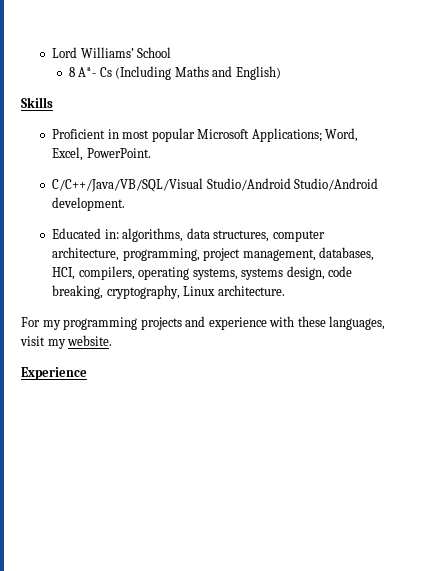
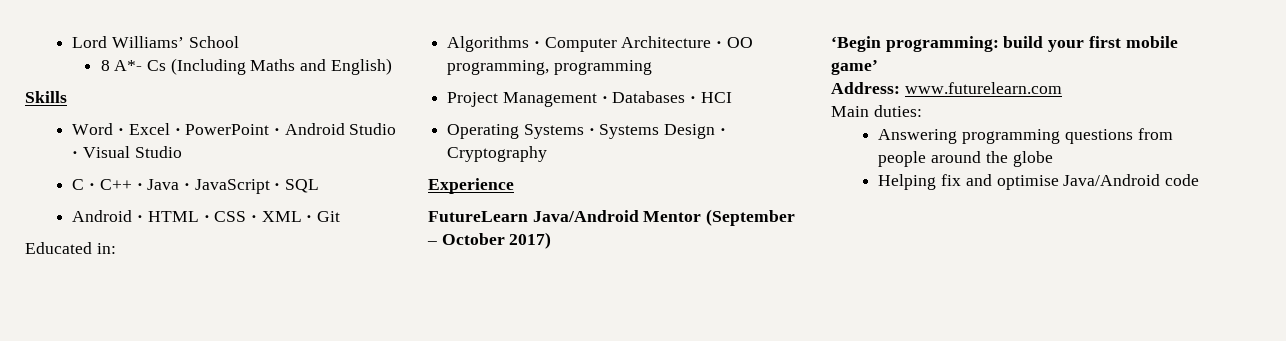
[52,128,359,142] [52,147,151,161] [52,178,379,192] [52,197,126,211] [52,228,325,242] [52,247,375,261] [52,266,353,280] [52,285,285,299] [21,316,386,330] [20,335,113,349] [21,367,87,380] Proficient in most popular Microsoft Applications; Word, Excel, PowerPoint. // C/C++/Java/VB/SQL/Visual Studio/Android Studio/Android development. // Educated in: algorithms, data structures, computer architecture, programming, project management, databases, HCI, compilers, operating systems, systems design, code breaking, cryptography, Linux architecture. // For my programming projects and experience with these languages, visit my website. // Experience -> [72,123,397,135] [72,146,182,158] [72,179,320,194] [72,210,341,222] [25,242,116,254] [447,36,753,52] [447,60,652,75] [447,91,732,107] [447,124,726,139] [447,146,548,162] [428,178,514,194] [428,209,796,226] [427,232,552,249] [831,36,1178,52] [831,60,878,75] [831,82,1062,94] [831,105,922,117] [878,128,1173,144] [878,151,1053,167] [878,174,1200,190] Word · Excel · PowerPoint · Android Studio · Visual Studio // C · C++ · Java · JavaScript · SQL // Android · HTML · CSS · XML · Git // Educated in: // Algorithms · Computer Architecture · OO programming, programming // Project Management · Databases · HCI // Operating Systems · Systems Design · Cryptography // Experience // FutureLearn Java/Android Mentor (September – October 2017) // ‘Begin programming: build your first mobile game’ // Address: www.futurelearn.com // Main duties: // Answering programming questions from people around the globe // Helping fix and optimise Java/Android code

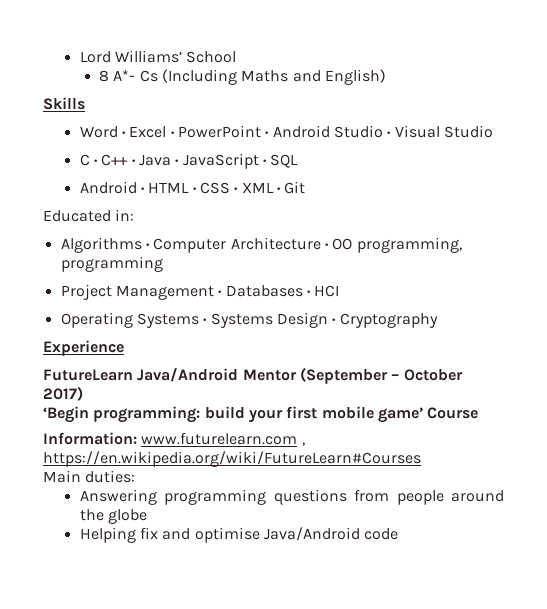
[831,82,900,94] // Address: -> [427,407,479,419] [43,432,137,445] Course // Information:
(1062, 88) none -> [301,442,305,446] [43,451,421,467] , https://en.wikipedia.org/wiki/FutureLearn#Courses

